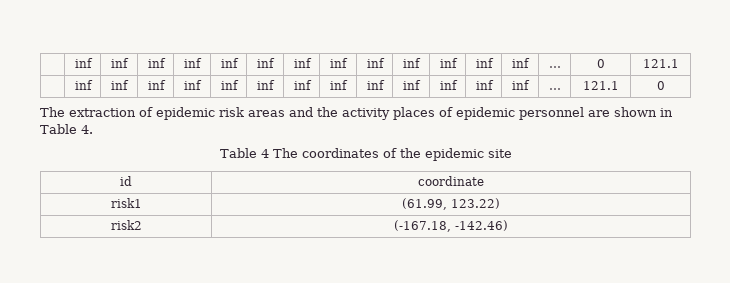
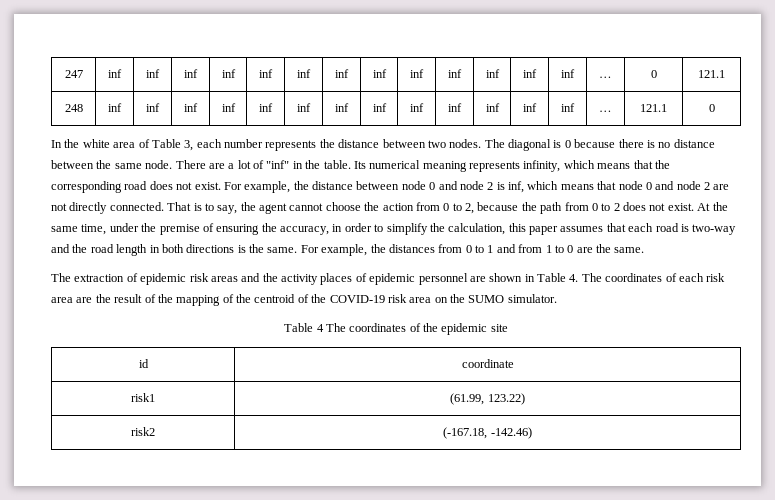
(74, 63) none -> [64,70,83,78] 247
(679, 63) none -> [64,104,83,112] 248
(665, 85) none -> [51,139,715,151] [51,160,670,172] [51,181,730,193] [51,202,728,214] [51,223,737,235] [51,244,645,256] // In the white area of Table 3, each number represents the distance between two nodes. The diagonal is 0 because there is no distance between the same node. There are a lot of "inf" in the table. Its numerical meaning represents infinity, which means that the corresponding road does not exist. For example, the distance between node 0 and node 2 is inf, which means that node 0 and node 2 are not directly connected. That is to say, the agent cannot choose the action from 0 to 2, because the path from 0 to 2 does not exist. At the same time, under the premise of ensuring the accuracy, in order to simplify the calculation, this paper assumes that each road is two-way and the road length in both directions is the same. For example, the distances from 0 to 1 and from 1 to 0 are the same.
(93, 129) none -> [581,273,726,282] [51,294,557,306] The coordinates of each risk area are the result of the mapping of the centroid of the COVID-19 risk area on the SUMO simulator.

